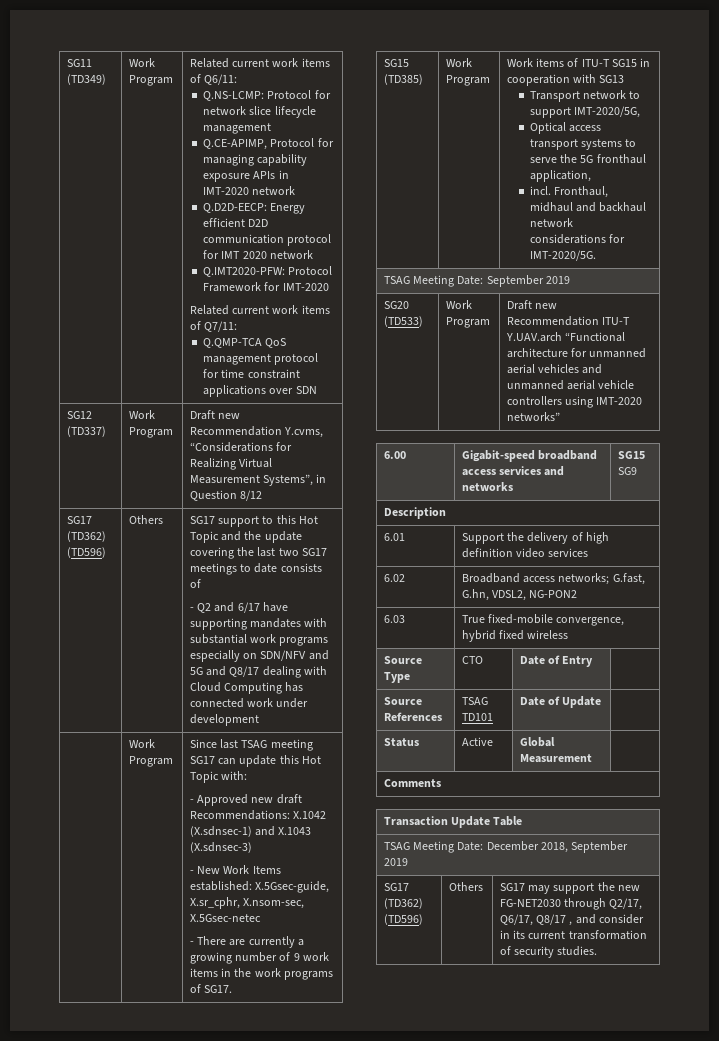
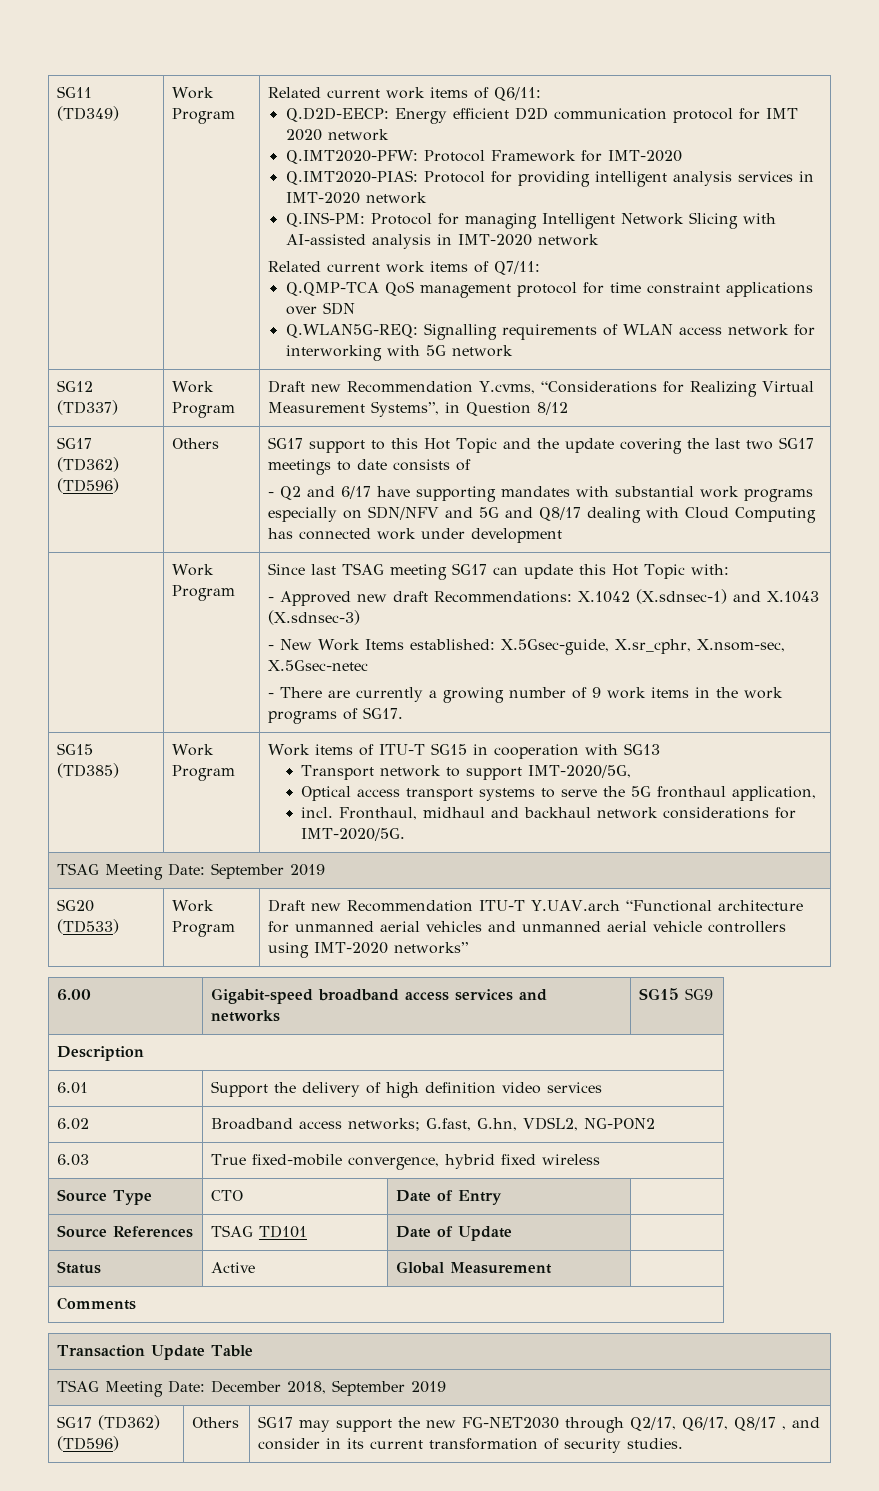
[203,90,331,101] [203,106,316,118] [203,123,272,134] [203,138,334,150] [203,154,308,166] [203,170,289,182] [203,186,296,195] // Q.NS-LCMP: Protocol for network slice lifecycle management // Q.CE-APIMP, Protocol for managing capability exposure APIs in IMT-2020 network -> (542, 94) none
(329, 287) none -> [285,170,814,187] [285,192,427,204] [285,212,776,229] [285,234,599,249] // Q.IMT2020-PIAS: Protocol for providing intelligent analysis services in IMT-2020 network // Q.INS-PM: Protocol for managing Intelligent Network Slicing with AI-assisted analysis in IMT-2020 network
(317, 390) none -> [285,323,815,340] [285,345,513,361] // Q.WLAN5G-REQ: Signalling requirements of WLAN access network for interworking with 5G network

